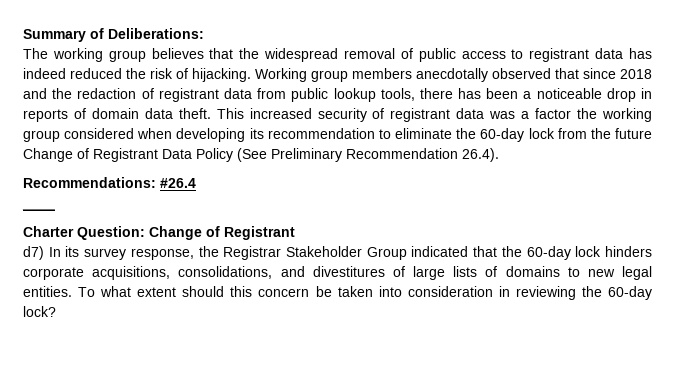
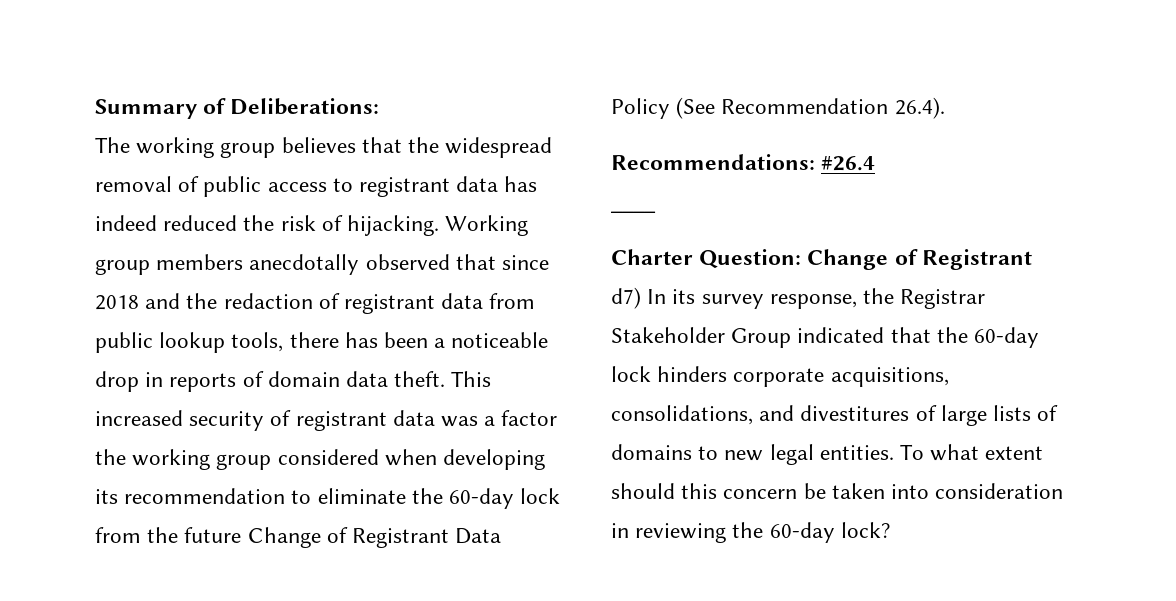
[271,148,342,162] Preliminary -> (716, 108) none

